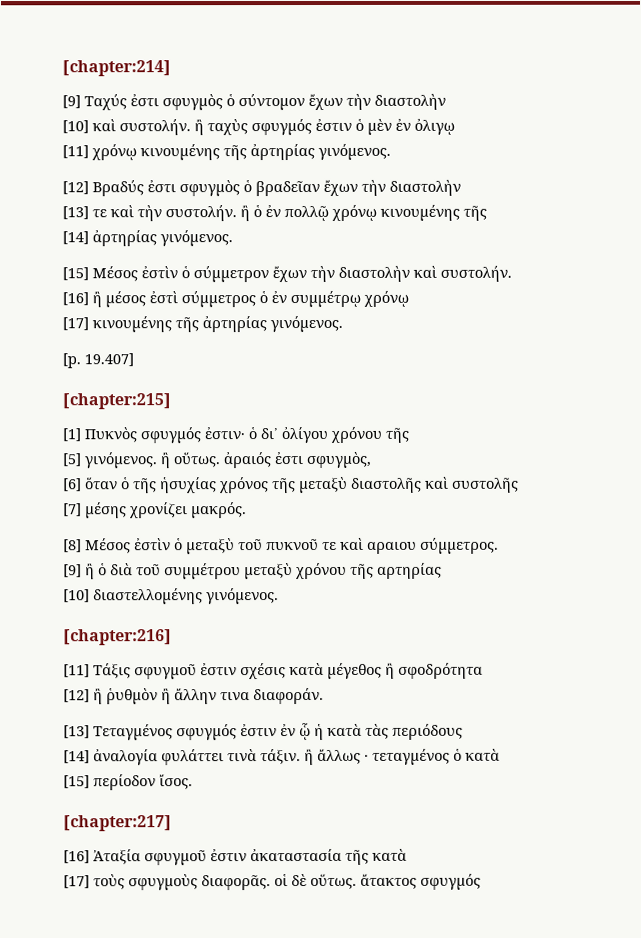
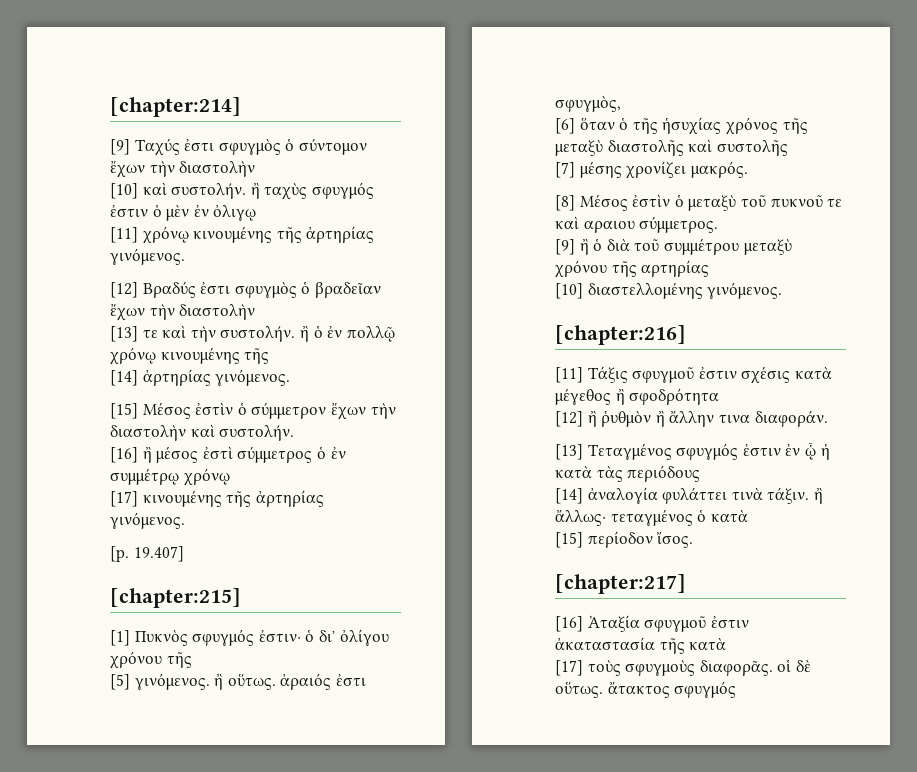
[317,748,369,765] ἄλλως · -> [555,509,606,526] ἄλλως·

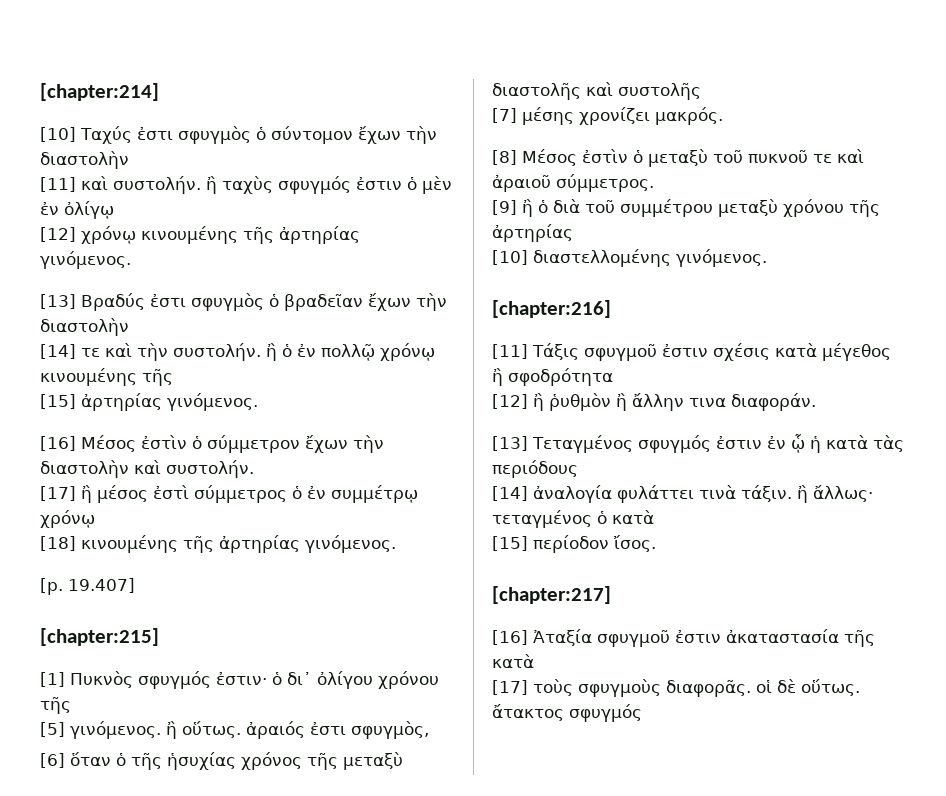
[110,139,130,155] [9] -> [40,127,76,142] [10]
[110,183,138,199] [10] -> [40,177,76,192] [11]
[213,205,257,221] [110,227,138,243] ὀλιγῳ // [11] -> [64,201,114,219] [40,227,76,242] ὀλίγῳ // [12]
[110,282,138,298] [12] -> [40,294,76,309] [13]
[110,326,138,342] [13] -> [40,344,76,359] [14]
[110,369,291,386] [110,403,138,419] [14] ἀρτηρίας γινόμενος. // [15] -> [40,393,258,411] [40,436,76,451] [15] ἀρτηρίας γινόμενος. // [16]
[110,447,138,463] [16] -> [40,486,76,501] [17]
[110,491,138,507] [17] -> [40,536,76,551] [18]
[583,220,635,233] αραιου -> [492,175,551,192] ἀραιοῦ
[641,260,710,277] αρτηρίας -> [492,224,573,242] ἀρτηρίας

